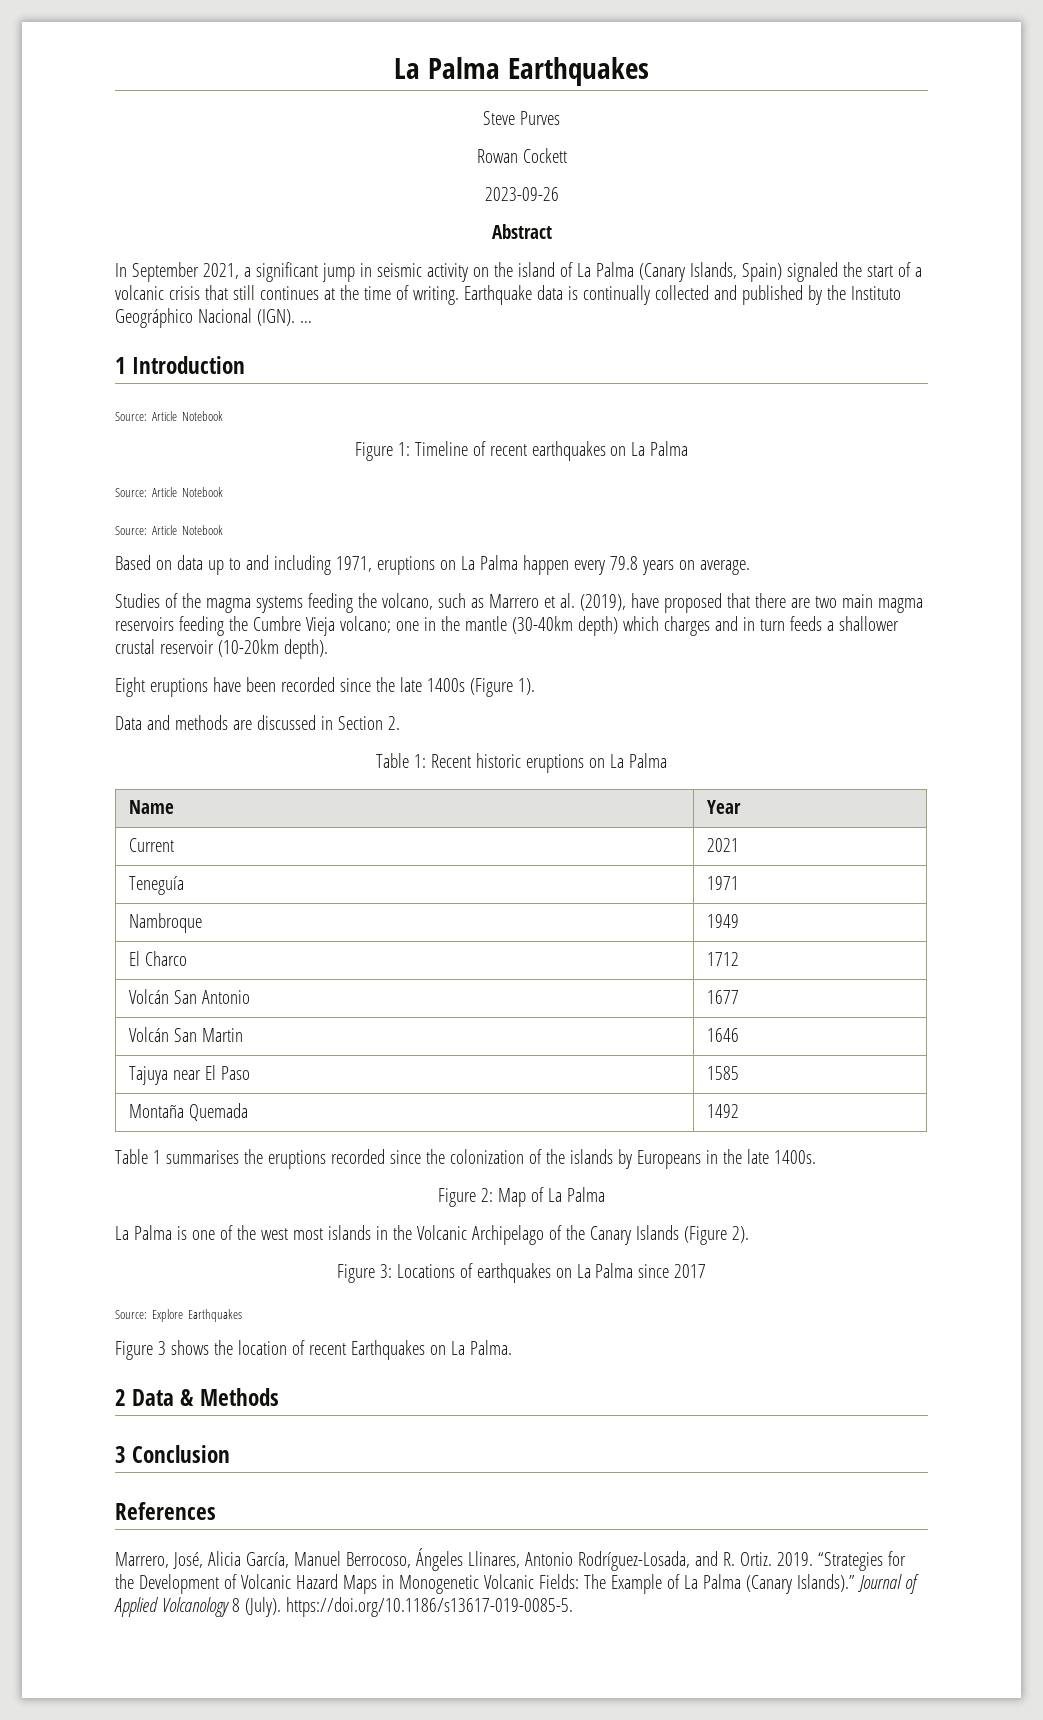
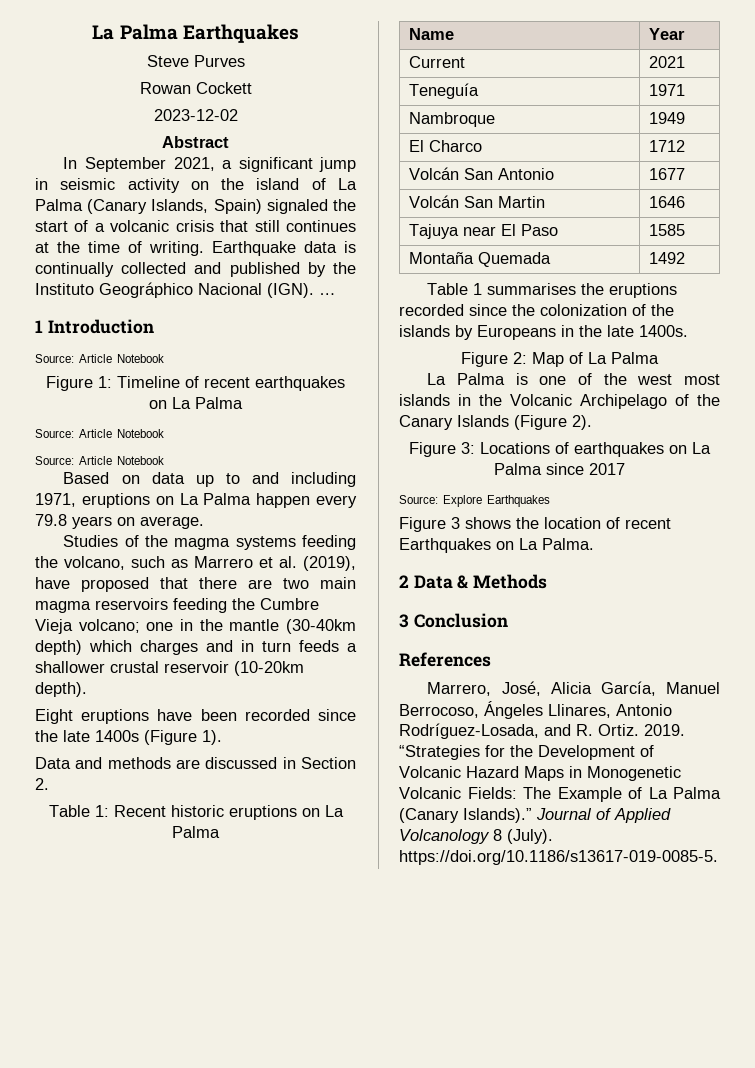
[484,187,559,201] 2023-09-26 -> [153,109,238,121] 2023-12-02

